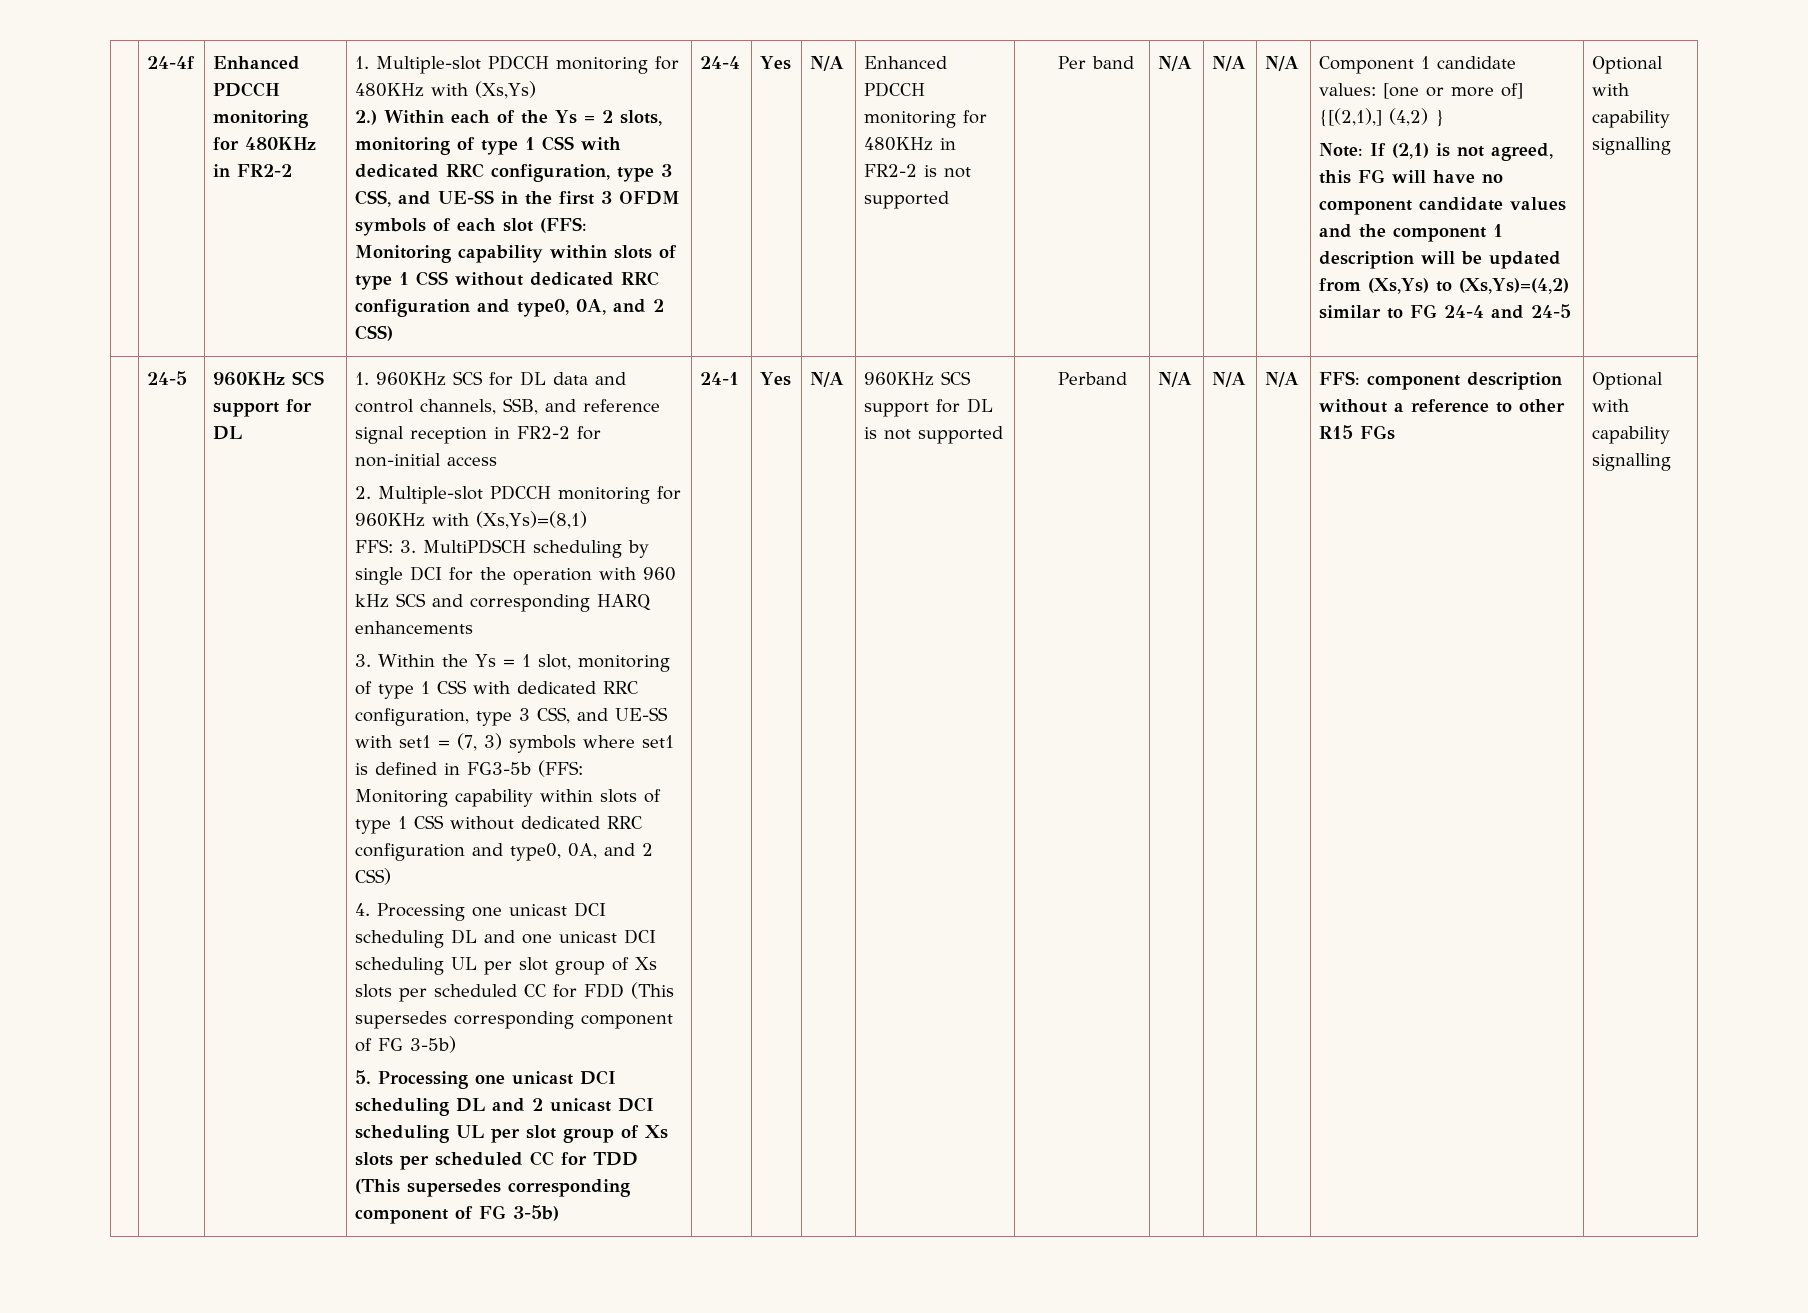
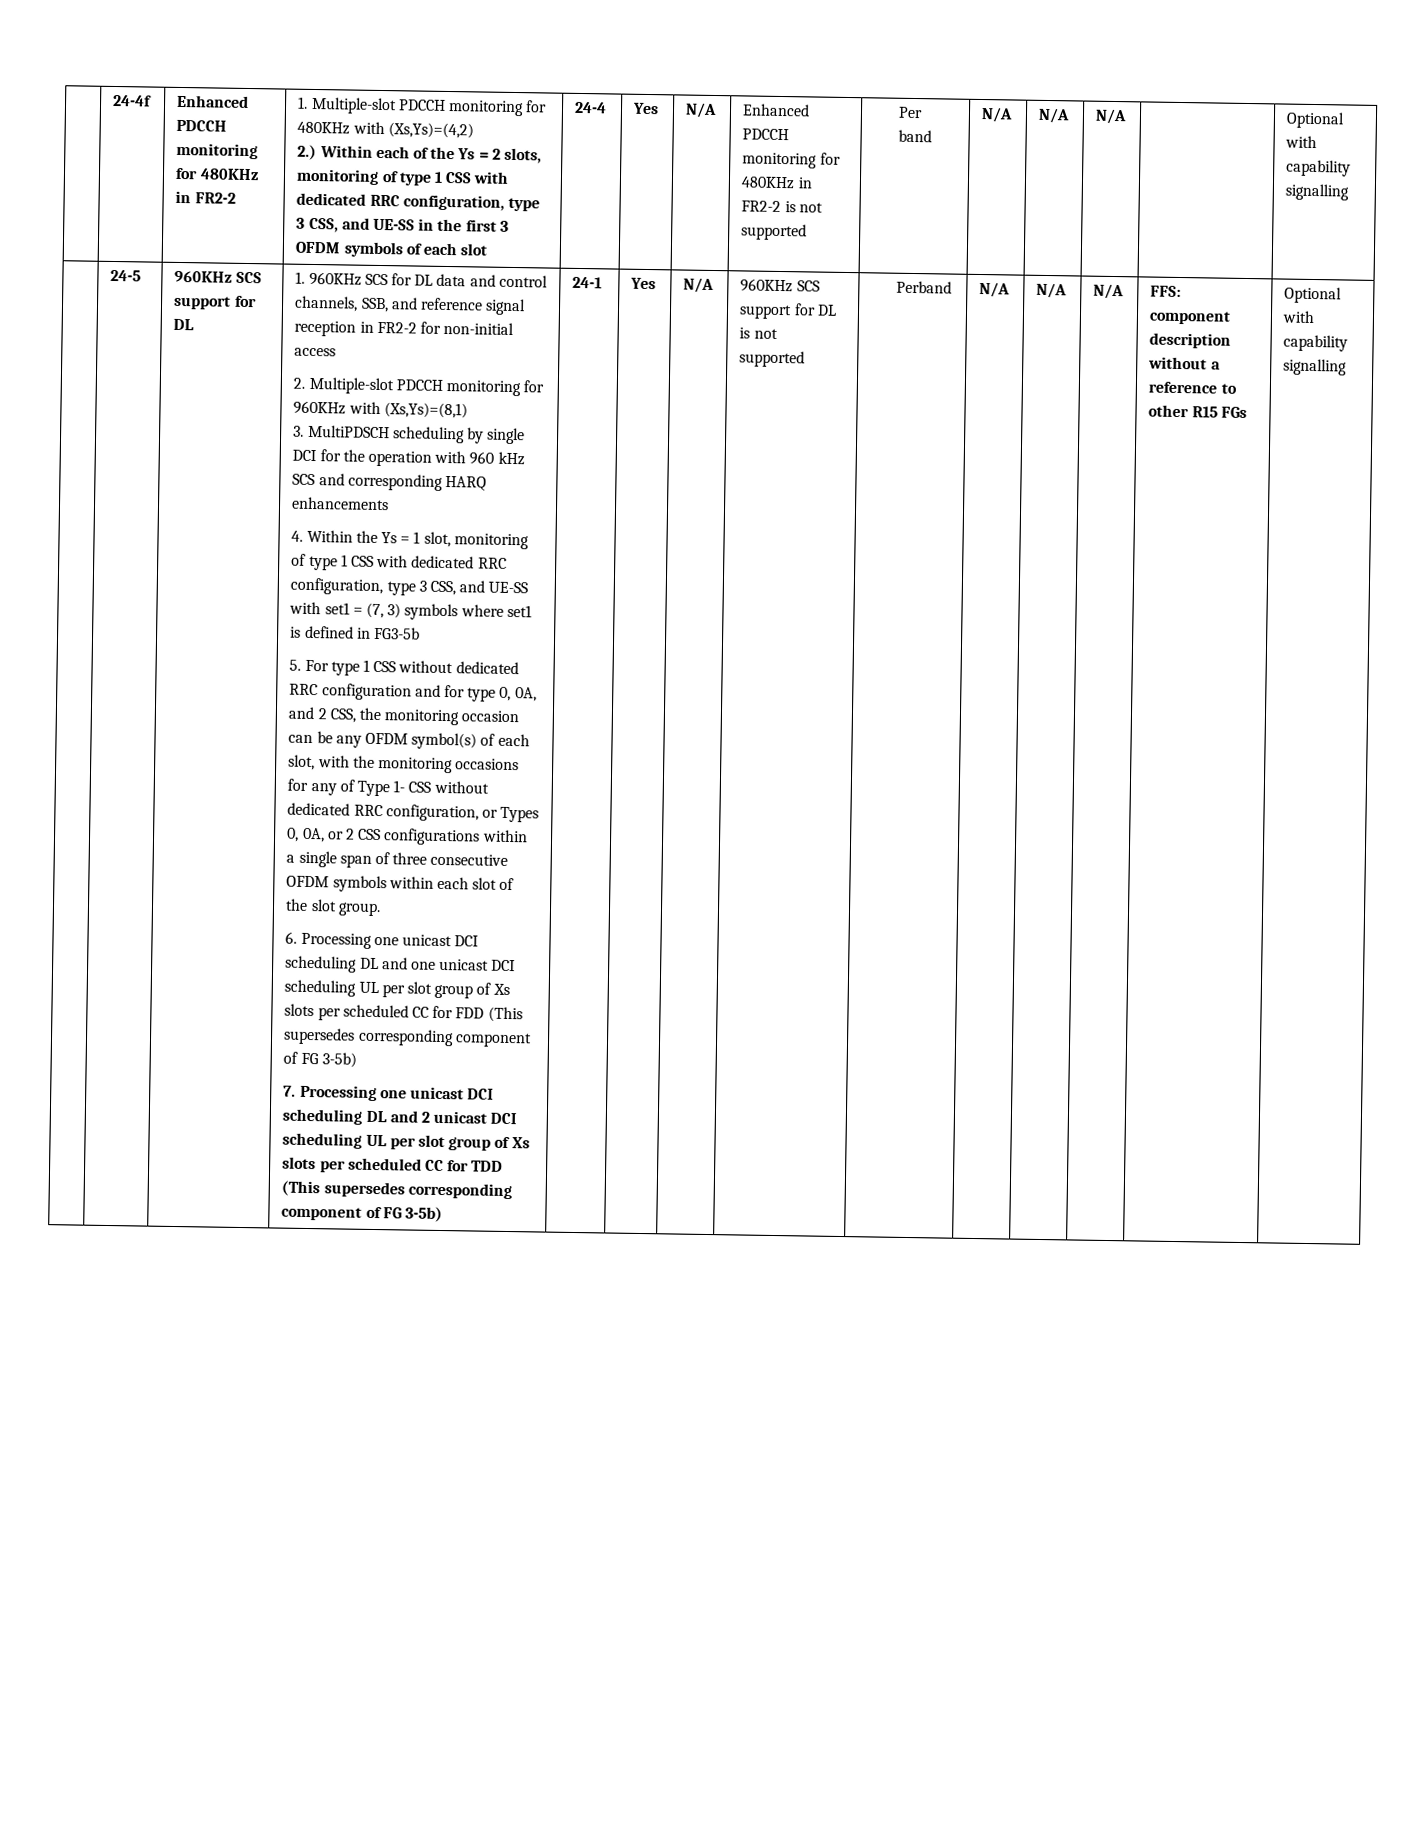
[475,81,537,99] (Xs,Ys) -> [387,122,474,139] (Xs,Ys)=(4,2)
[540,217,588,233] [355,245,678,263] [355,271,660,290] [355,299,665,317] [355,325,394,341] (FFS: Monitoring capability within slots of type 1 CSS without dedicated RRC configuration and type0, 0A, and 2 CSS) -> (488, 249) none
[1319,56,1517,74] [1319,83,1524,99] [1319,108,1445,127] [1319,143,1554,161] [1319,169,1504,184] [1319,197,1567,215] [1319,224,1504,242] [1319,251,1562,269] [1319,278,1570,294] [1319,304,1572,319] Component 1 candidate values: [one or more of] {[(2,1),] (4,2) } // Note: If (2,1) is not agreed, this FG will have no component candidate values and the component 1 description will be updated from (Xs,Ys) to (Xs,Ys)=(4,2) similar to FG 24-4 and 24-5 -> (1128, 116) none
[355,539,394,553] FFS: -> (468, 410) none
[355,654,372,667] 3. -> [291,530,304,542] 4.
[538,760,584,777] [355,789,662,807] [355,815,644,834] [355,843,654,861] [355,868,392,885] [355,903,371,916] (FFS: Monitoring capability within slots of type 1 CSS without dedicated RRC configuration and type0, 0A, and 2 CSS) // 4. -> [289,659,519,676] [289,683,537,702] [288,706,520,726] [288,731,530,750] [288,754,520,774] [287,778,489,797] [287,802,540,823] [286,827,528,846] [286,850,509,868] [286,875,515,893] [285,898,381,917] [285,931,298,944] // 5. For type 1 CSS without dedicated RRC configuration and for type 0, 0A, and 2 CSS, the monitoring occasion can be any OFDM symbol(s) of each slot, with the monitoring occasions for any of Type 1- CSS without dedicated RRC configuration, or Types 0, 0A, or 2 CSS configurations within a single span of three consecutive OFDM symbols within each slot of the slot group. // 6.
[355,1070,372,1084] 5. -> [283,1085,297,1097] 7.

